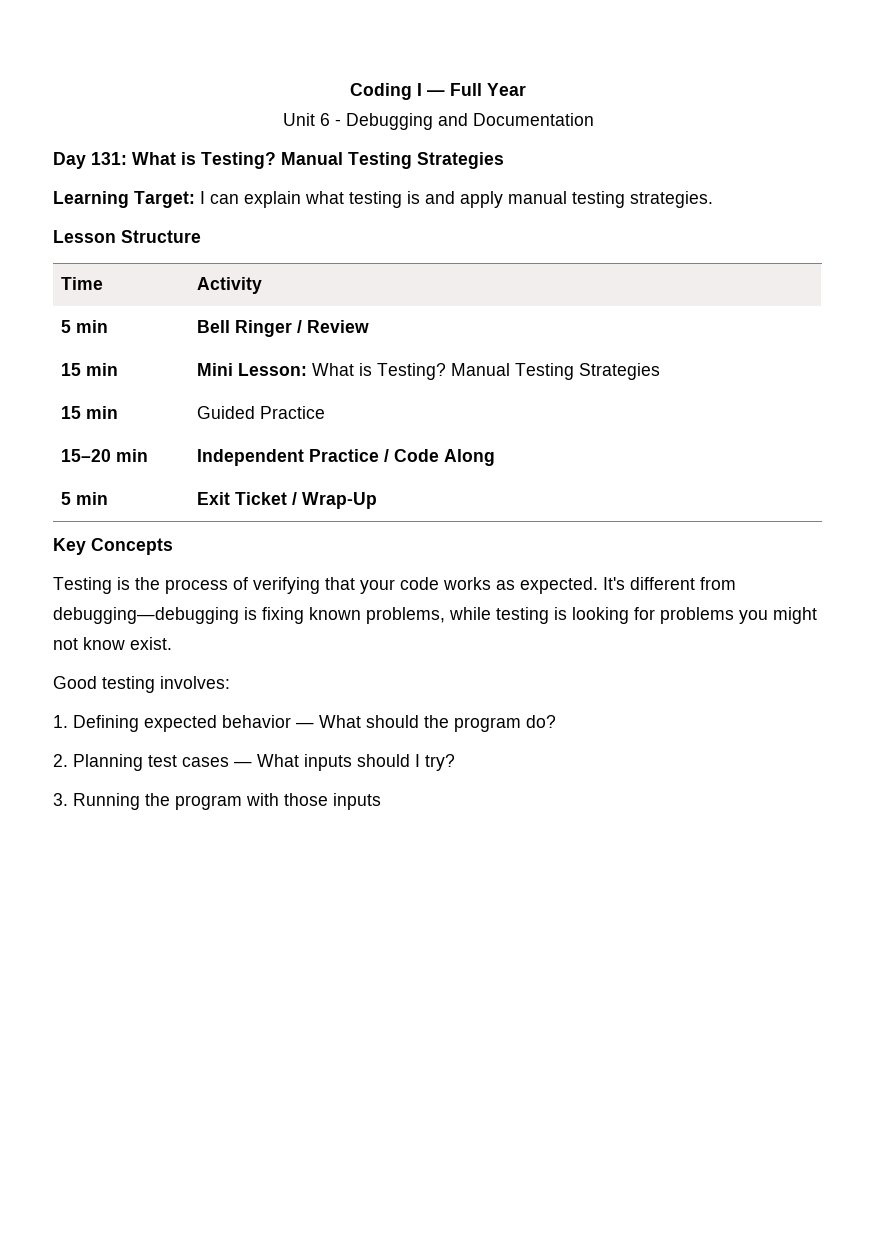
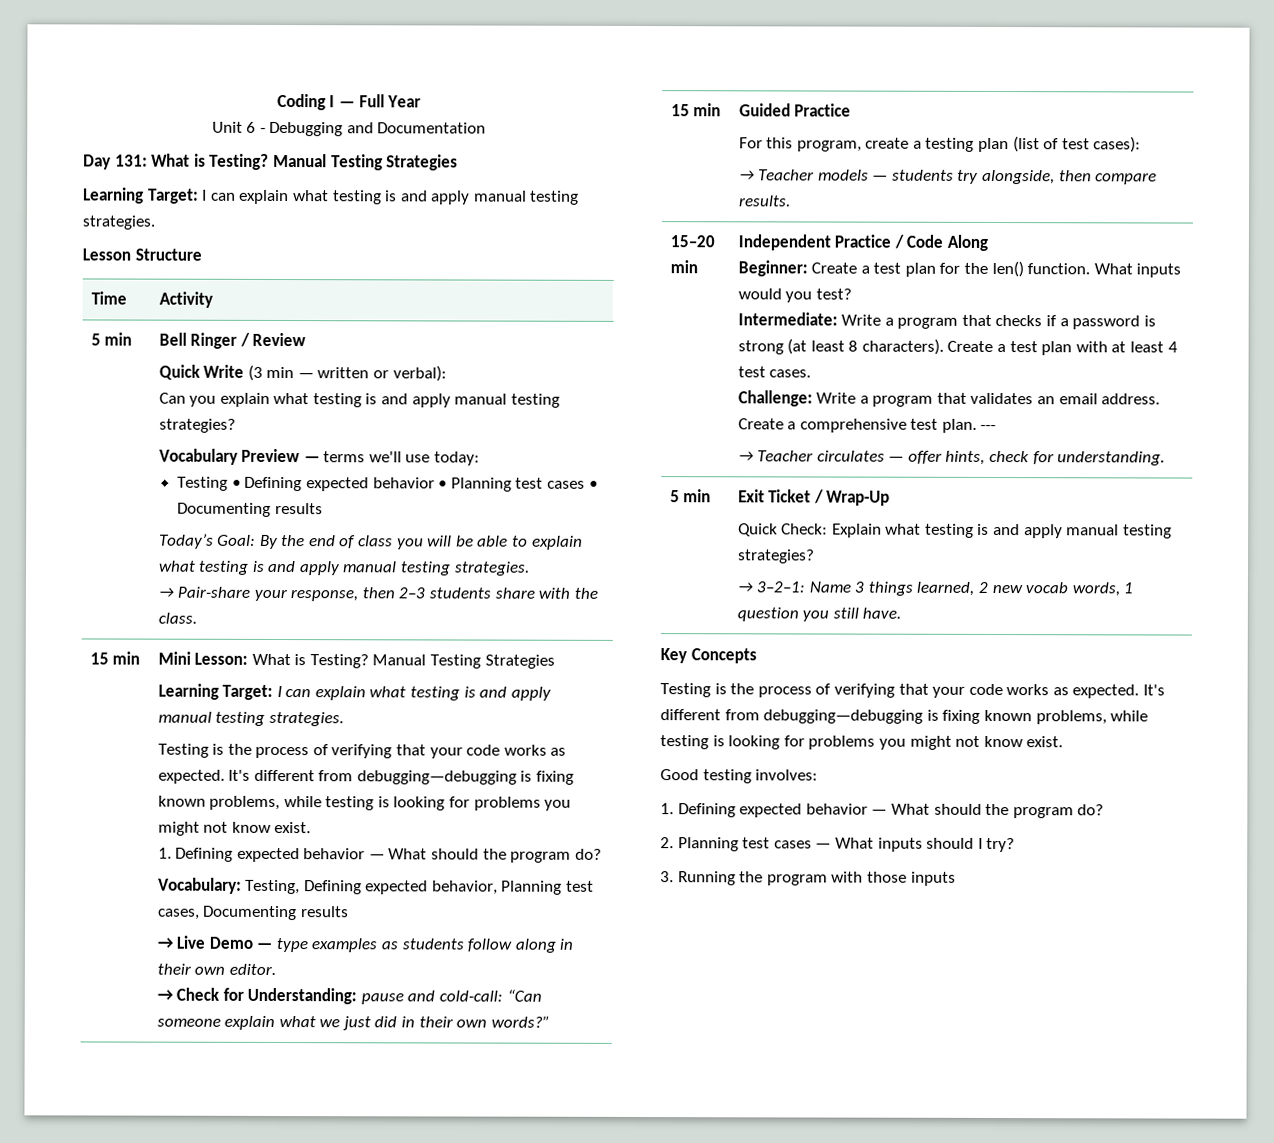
(369, 326) none -> [158,364,447,382] [158,392,560,408] [158,418,236,433] [158,448,481,466] [177,476,598,492] [177,502,323,517] [158,533,583,550] [157,560,530,576] [157,586,598,602] [157,612,197,624] // Quick Write (3 min — written or verbal): // Can you explain what testing is and apply manual testing strategies? // Vocabulary Preview — terms we'll use today: // Testing • Defining expected behavior • Planning test cases • Documenting results // Today’s Goal: By the end of class you will be able to explain what testing is and apply manual testing strategies. // → Pair-share your response, then 2–3 students share with the class.
[60,406,118,419] [196,406,325,419] // 15 min | Guided Practice -> [157,683,551,701] [157,711,344,727] [157,743,567,759] [157,769,575,785] [157,795,572,811] [157,821,312,836] [157,847,602,863] [157,877,595,895] [157,905,349,921] [156,935,574,953] [156,963,276,975] [156,987,542,1005] [156,1015,550,1031] [670,103,722,117] [738,103,852,117] [738,136,1142,153] [738,169,1158,185] [738,195,791,207] // Learning Target: I can explain what testing is and apply manual testing strategies. // Testing is the process of verifying that your code works as expected. It's different from debugging—debugging is fixing known problems, while testing is looking for problems you might not know exist. // 1. Defining expected behavior — What should the program do? // Vocabulary: Testing, Defining expected behavior, Planning test cases, Documenting results // → Live Demo — type examples as students follow along in their own editor. // → Check for Understanding: pause and cold-call: “Can someone explain what we just did in their own words?” // 15 min | Guided Practice // For this program, create a testing plan (list of test cases): // → Teacher models — students try alongside, then compare results.
(495, 457) none -> [737,260,1182,278] [737,288,852,303] [737,312,1156,330] [737,338,1178,356] [737,366,812,378] [737,390,1161,407] [737,418,997,433] [737,450,1166,466] // Beginner: Create a test plan for the len() function. What inputs would you test? // Intermediate: Write a program that checks if a password is strong (at least 8 characters). Create a test plan with at least 4 test cases. // Challenge: Write a program that validates an email address. Create a comprehensive test plan. --- // → Teacher circulates — offer hints, check for understanding.
(377, 500) none -> [737,523,1172,539] [737,549,815,564] [736,581,1134,597] [736,607,902,622] // Quick Check: Explain what testing is and apply manual testing strategies? // → 3–2–1: Name 3 things learned, 2 new vocab words, 1 question you still have.

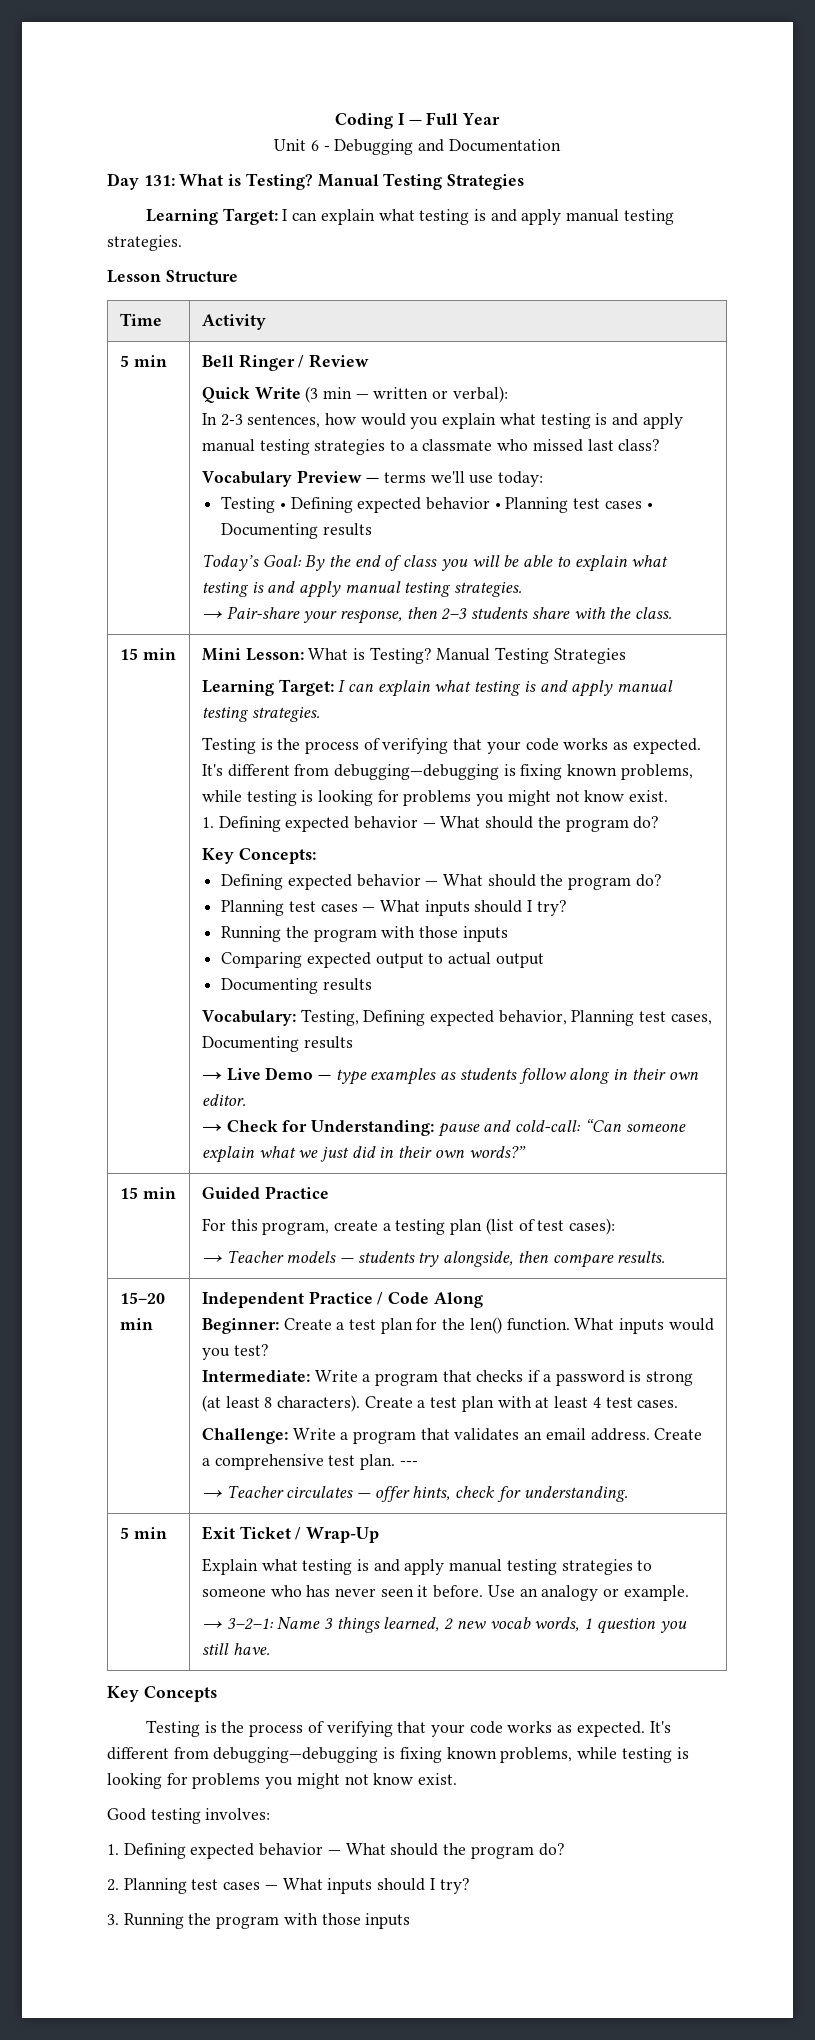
[158,392,186,404] Can -> [201,413,406,428] In 2-3 sentences, how would
[158,418,236,433] strategies? -> [314,439,661,455] strategies to a classmate who missed last class?
(602, 854) none -> [201,848,316,864] [221,874,662,890] [221,900,567,916] [221,926,508,942] [221,952,544,968] [221,978,372,994] // Key Concepts: // Defining expected behavior — What should the program do? // Planning test cases — What inputs should I try? // Running the program with those inputs // Comparing expected output to actual output // Documenting results
[737,523,829,537] Quick Check: -> (380, 1535) none
[737,549,815,564] strategies? -> [561,1559,653,1575] [201,1585,689,1601] strategies to someone who has never seen it before. Use an analogy or example.

